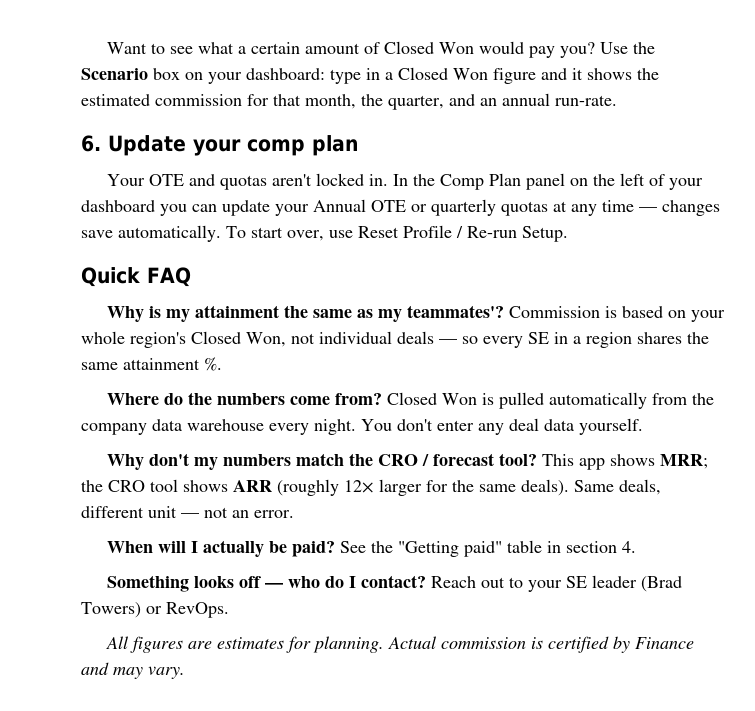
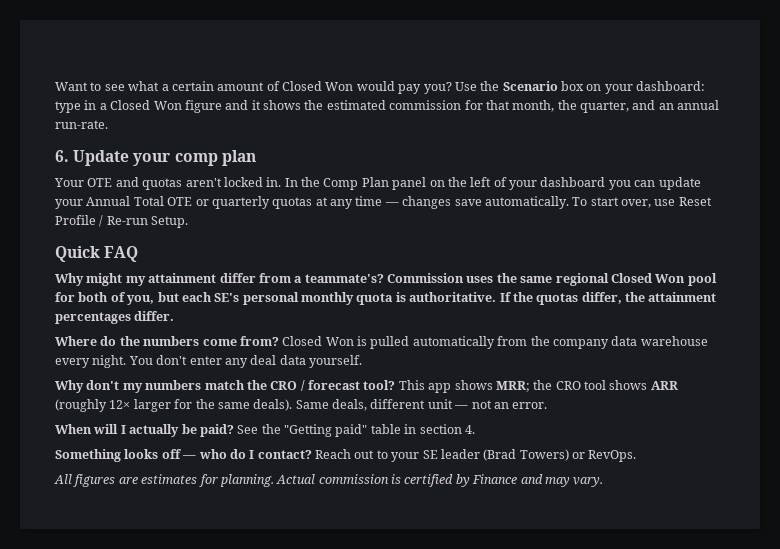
(366, 205) none -> [133,196,164,206] Total
[148,306,161,318] is -> [86,273,123,286] might
[283,305,725,322] [81,331,709,348] [81,357,222,371] the same as my teammates'? Commission is based on your whole region's Closed Won, not individual deals — so every SE in a region shares the same attainment %. -> [219,273,717,286] [55,292,717,305] [55,311,175,324] differ from a teammate's? Commission uses the same regional Closed Won pool for both of you, but each SE's personal monthly quota is authoritative. If the quotas differ, the attainment percentages differ.

